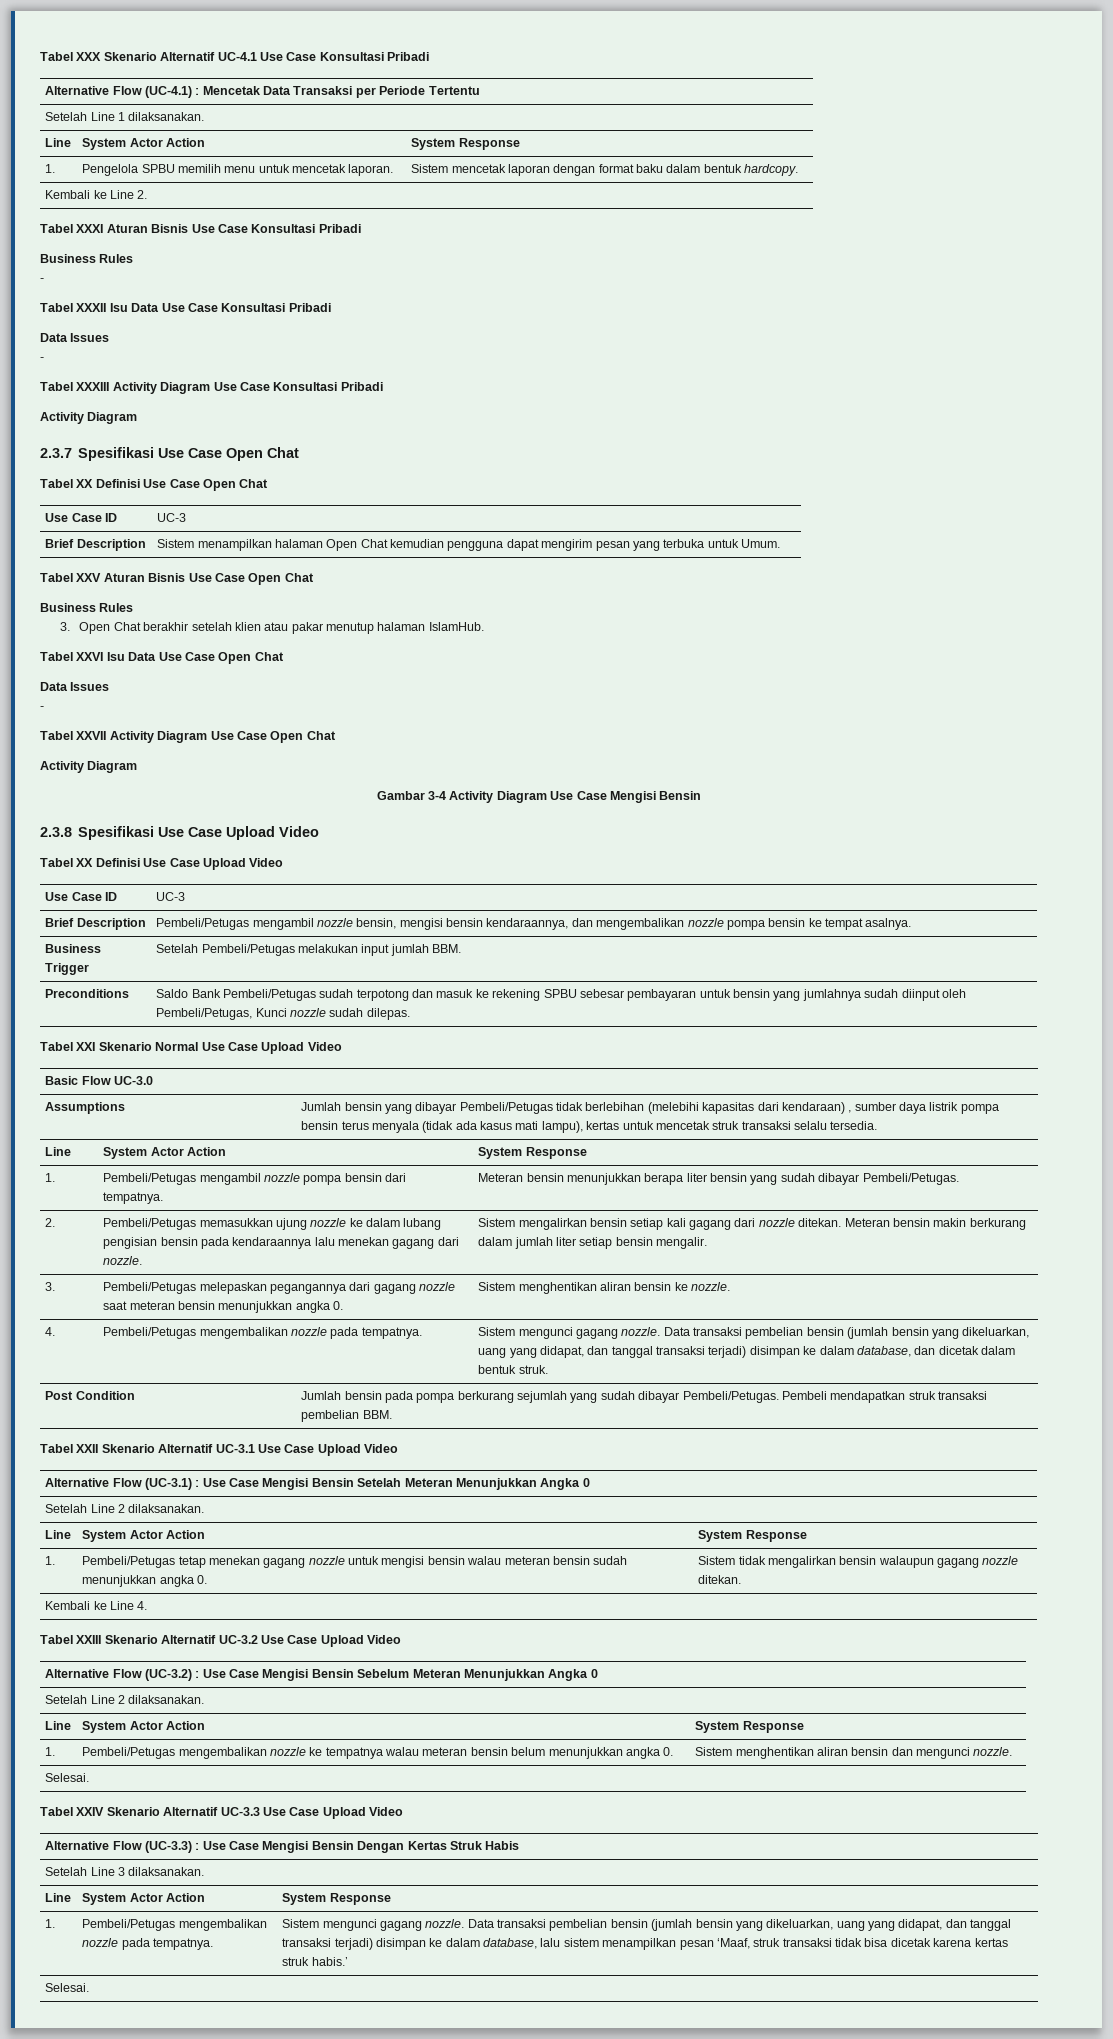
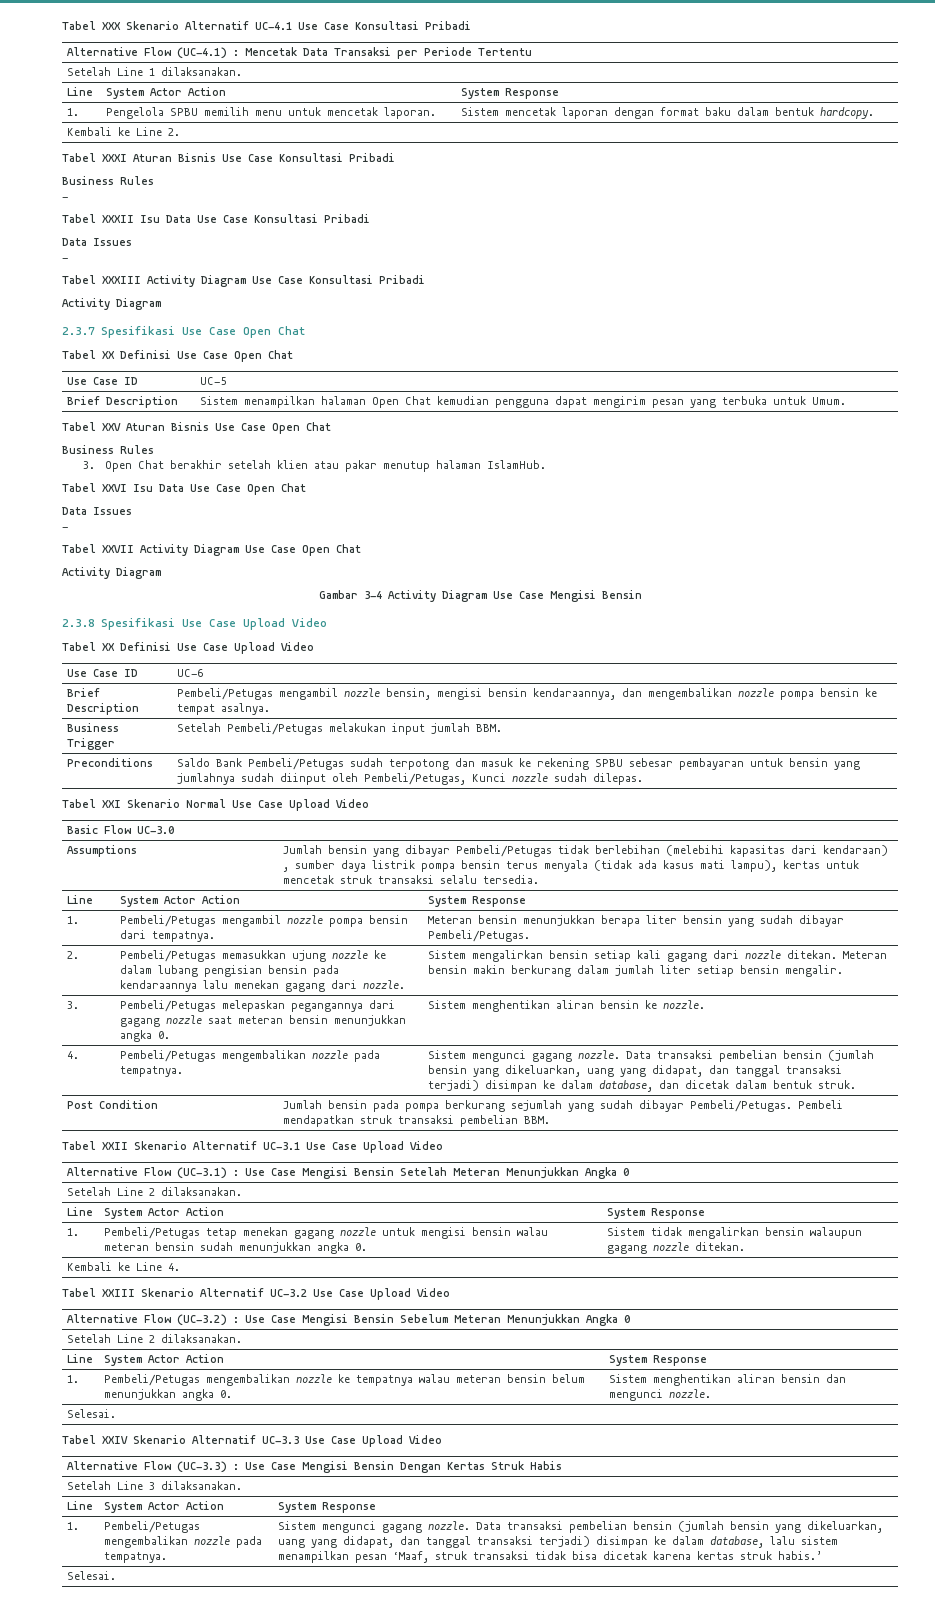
[157,513,187,522] UC-3 -> [200,377,227,385] UC-5
[156,892,186,901] UC-3 -> [177,669,204,677] UC-6

